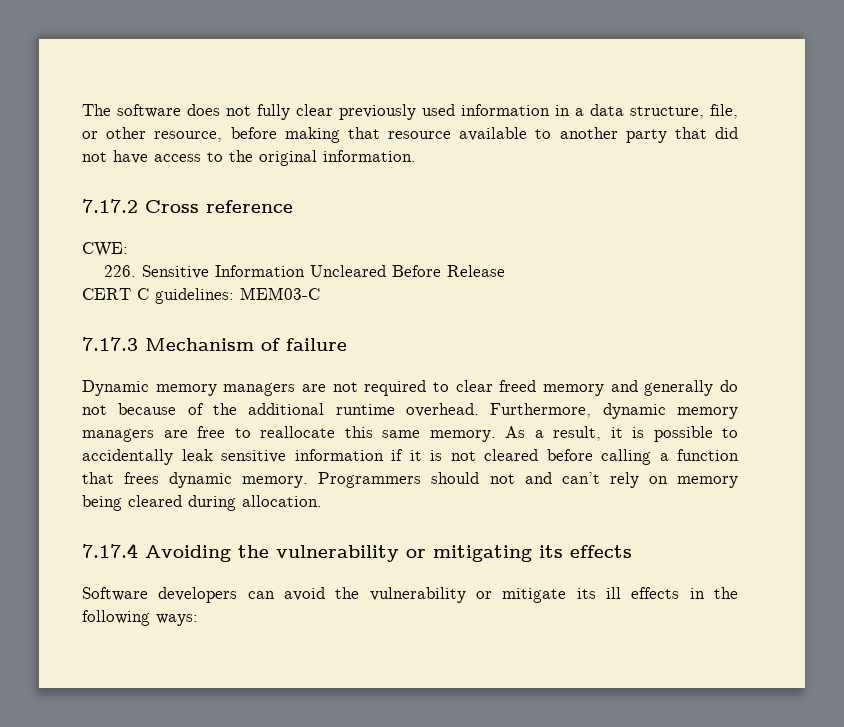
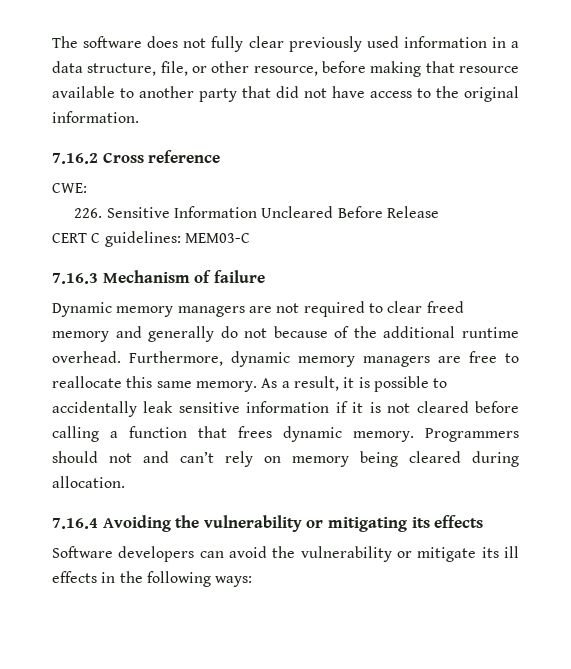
[82,199,138,213] 7.17.2 -> [52,153,98,164] 7.16.2
[82,337,138,351] 7.17.3 -> [52,273,98,284] 7.16.3
[82,543,138,558] 7.17.4 -> [52,518,98,529] 7.16.4

